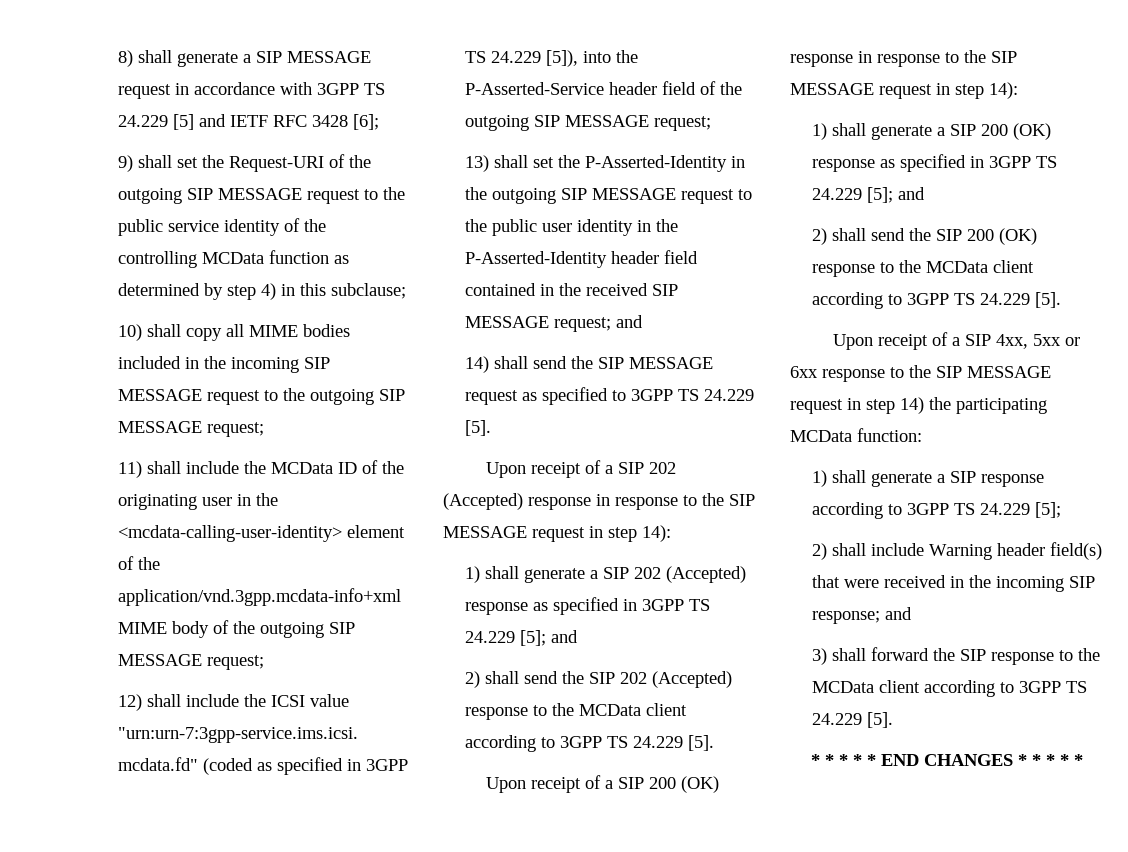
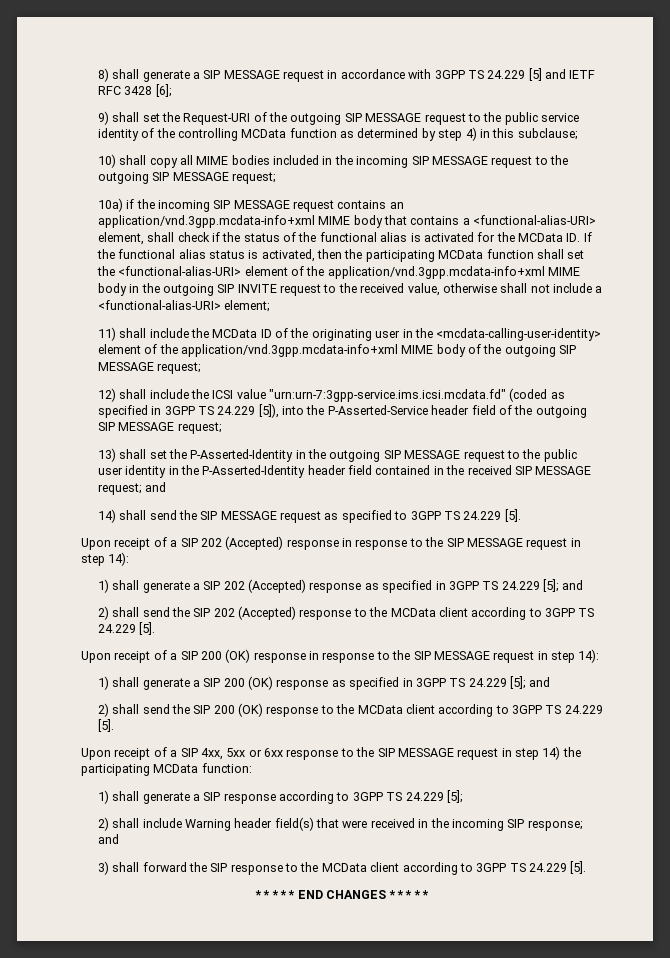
(265, 429) none -> [97,198,404,212] [97,215,597,228] [97,232,592,245] [96,249,585,262] [96,266,581,279] [97,283,603,296] [97,300,271,312] // 10a) if the incoming SIP MESSAGE request contains an application/vnd.3gpp.mcdata-info+xml MIME body that contains a <functional-alias-URI> element, shall check if the status of the functional alias is activated for the MCData ID. If the functional alias status is activated, then the participating MCData function shall set the <functional-alias-URI> element of the application/vnd.3gpp.mcdata-info+xml MIME body in the outgoing SIP INVITE request to the received value, otherwise shall not include a <functional-alias-URI> element;

